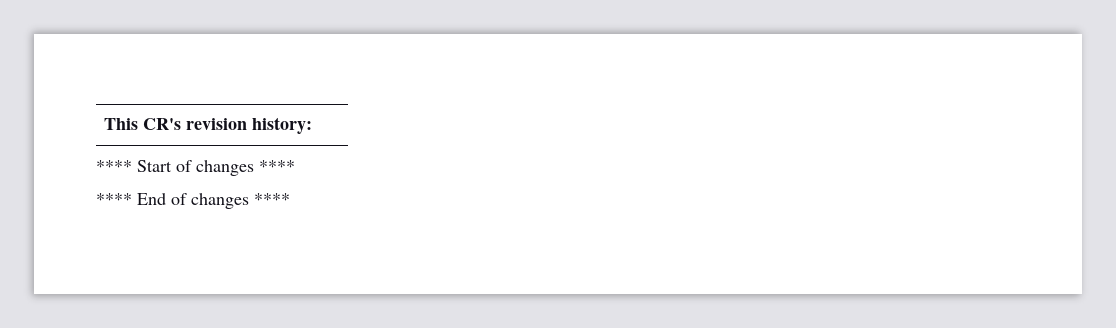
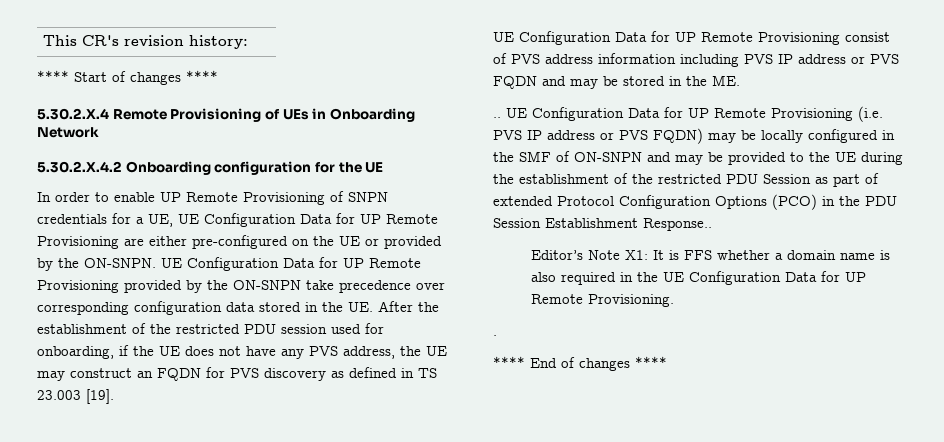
(295, 166) none -> [37,108,415,122] [37,127,99,138] [37,161,384,175] [37,191,388,205] [37,213,438,227] [37,235,442,249] [37,257,421,271] [37,280,445,293] [37,301,439,315] [37,323,384,334] [37,345,447,359] [37,367,437,381] [37,389,114,404] [493,31,890,45] [493,53,899,67] [493,75,740,89] [493,106,883,122] [493,128,895,144] [493,151,903,165] [493,173,879,187] [493,194,897,210] [493,218,712,231] [531,250,891,260] [531,271,867,285] [531,294,675,307] [493,335,497,336] // 5.30.2.X.4 Remote Provisioning of UEs in Onboarding Network // 5.30.2.X.4.2 Onboarding configuration for the UE // In order to enable UP Remote Provisioning of SNPN credentials for a UE, UE Configuration Data for UP Remote Provisioning are either pre-configured on the UE or provided by the ON-SNPN. UE Configuration Data for UP Remote Provisioning provided by the ON-SNPN take precedence over corresponding configuration data stored in the UE. After the establishment of the restricted PDU session used for onboarding, if the UE does not have any PVS address, the UE may construct an FQDN for PVS discovery as defined in TS 23.003 [19]. // UE Configuration Data for UP Remote Provisioning consist of PVS address information including PVS IP address or PVS FQDN and may be stored in the ME. // .. UE Configuration Data for UP Remote Provisioning (i.e. PVS IP address or PVS FQDN) may be locally configured in the SMF of ON-SNPN and may be provided to the UE during the establishment of the restricted PDU Session as part of extended Protocol Configuration Options (PCO) in the PDU Session Establishment Response.. // Editor’s Note X1: It is FFS whether a domain name is also required in the UE Configuration Data for UP Remote Provisioning. // .

